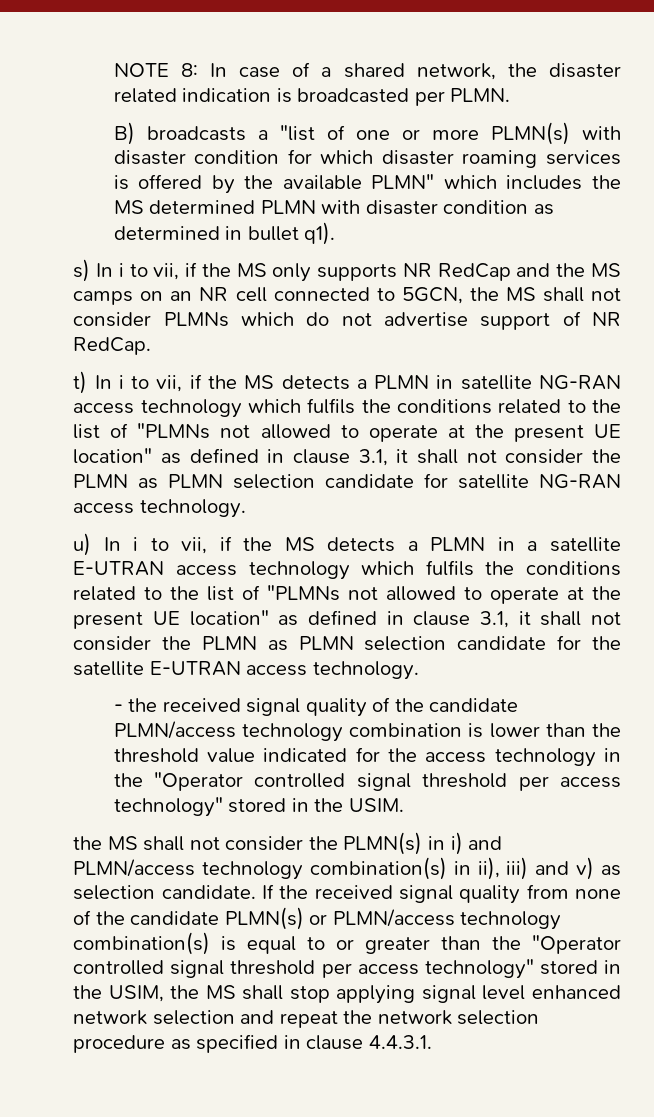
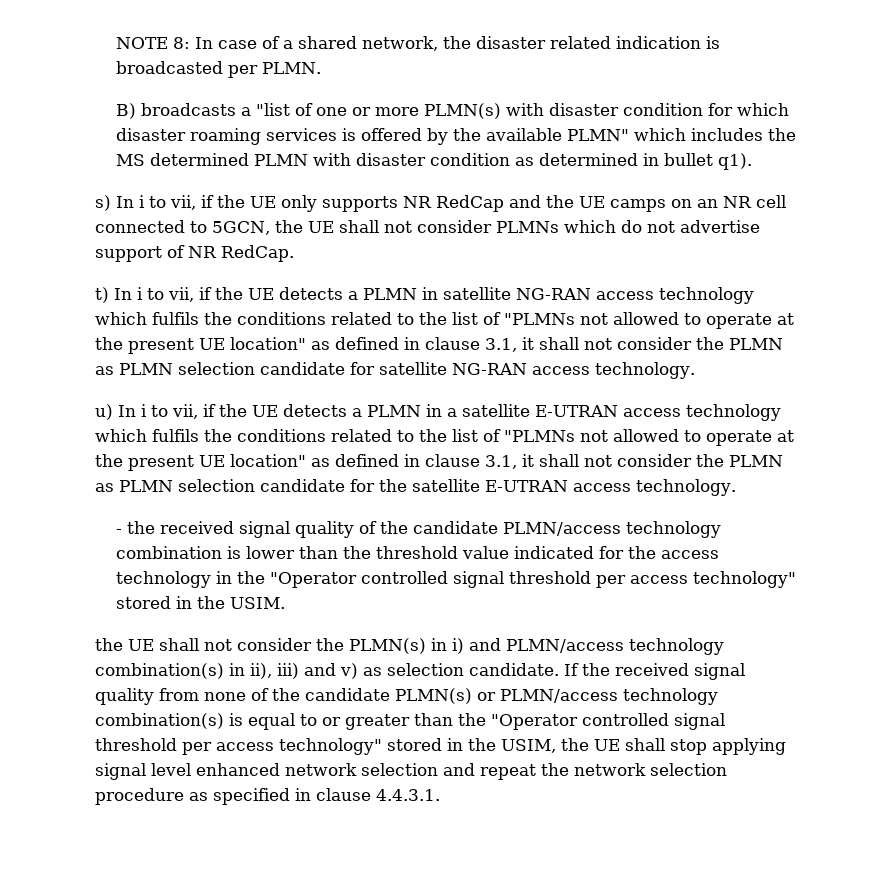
[236,263,267,277] MS -> [250,196,277,208] UE
[591,263,622,277] MS -> [579,196,606,208] UE
[505,287,536,301] MS -> [308,221,335,233] UE
[244,375,275,389] MS -> [248,288,275,300] UE
[284,537,315,551] MS -> [252,405,279,417] UE
[107,836,138,850] MS -> [128,639,155,651] UE
[205,985,236,999] MS -> [594,739,621,751] UE

